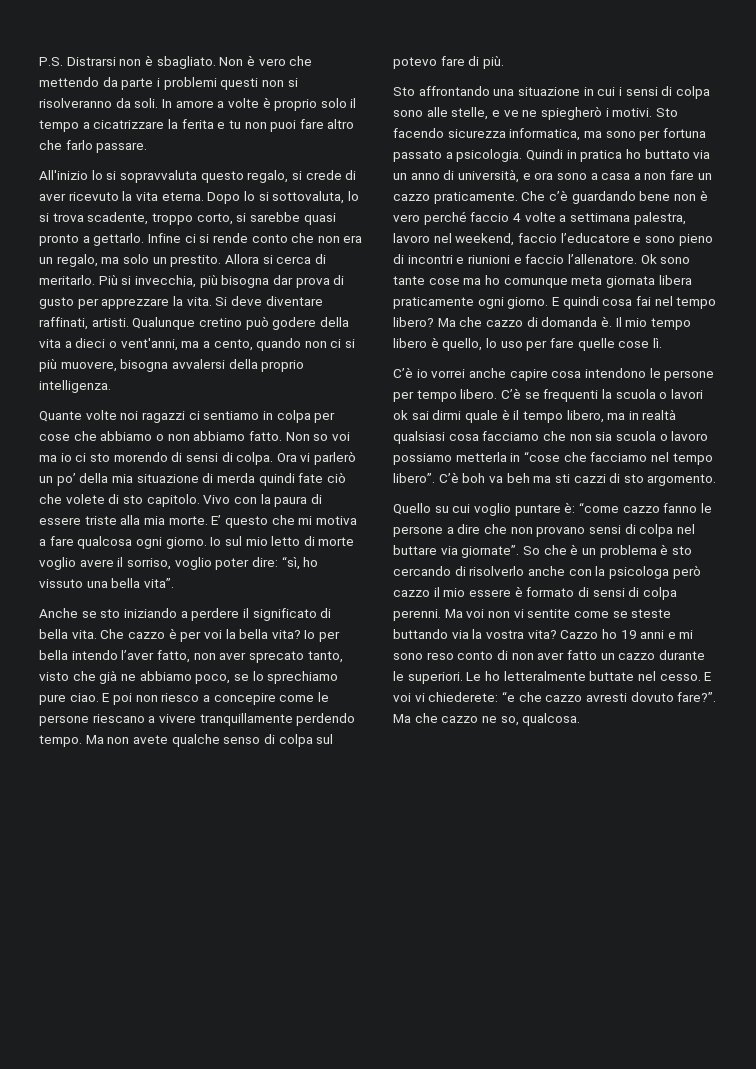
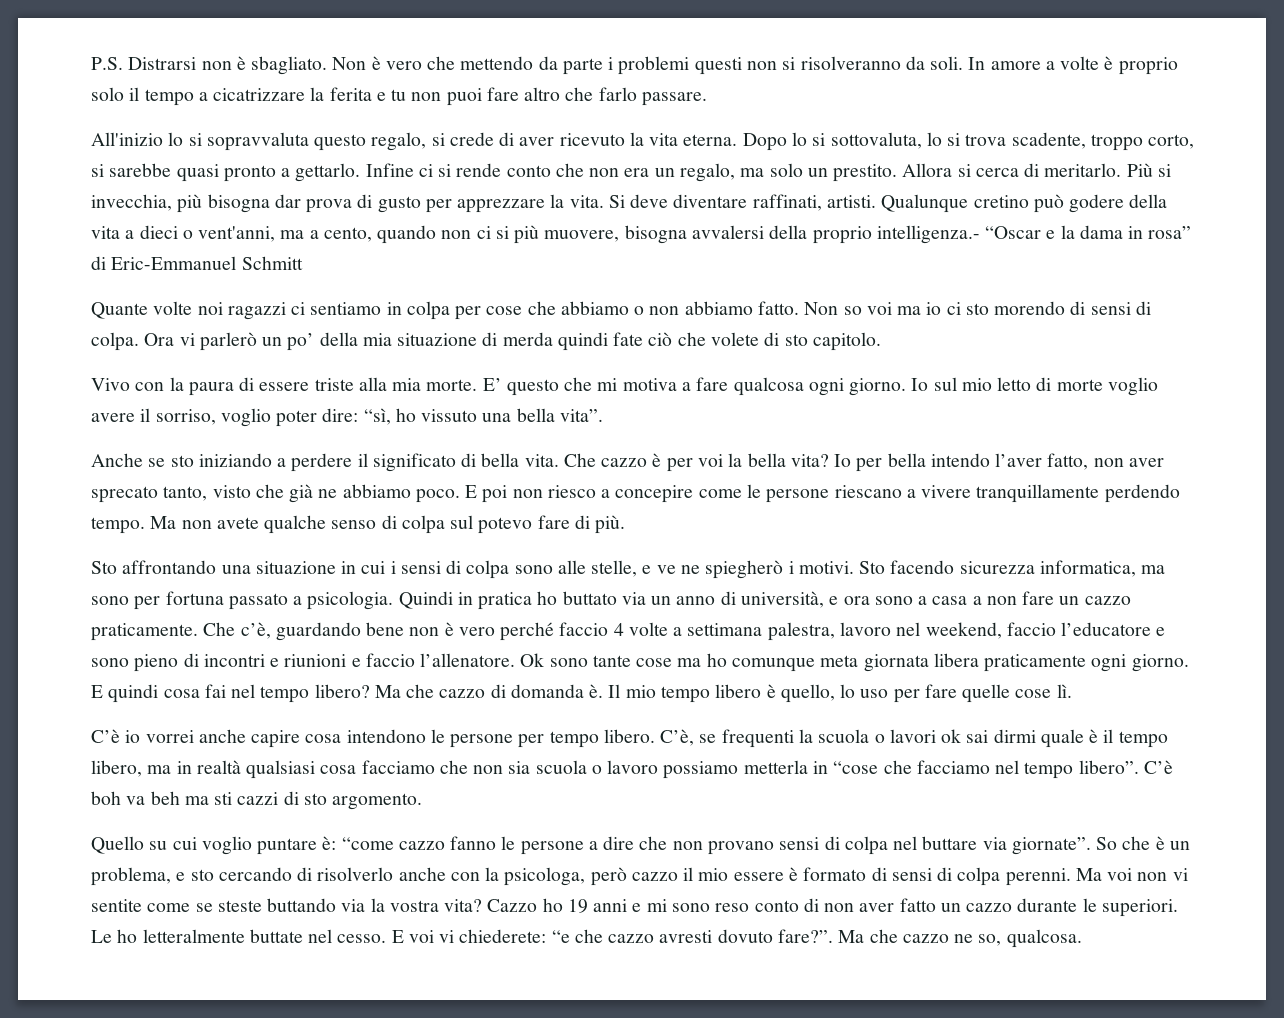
[39,380,111,393] intelligenza. -> [876,225,1192,244] [91,256,303,270] intelligenza.- “Oscar e la dama in rosa” di Eric-Emmanuel Schmitt
(200, 500) none -> (881, 341) //
[195,671,339,684] [39,693,99,705] poco, se lo sprechiamo pure ciao. -> [415,489,460,503] poco.
[548,190,568,201] c’è -> [240,622,271,639] c’è,
[500,388,521,399] C’è -> [660,729,695,746] C’è,
[599,544,669,558] problema è -> [91,867,186,886] problema, e
[608,566,669,579] psicologa -> [504,867,586,886] psicologa,

